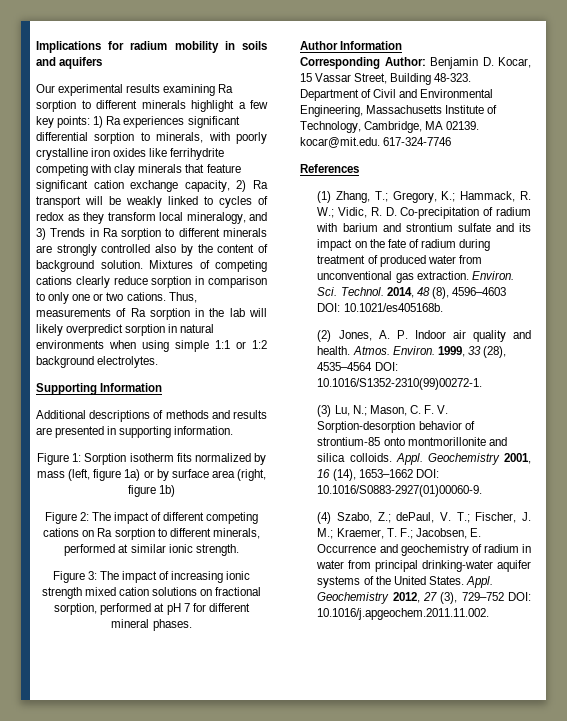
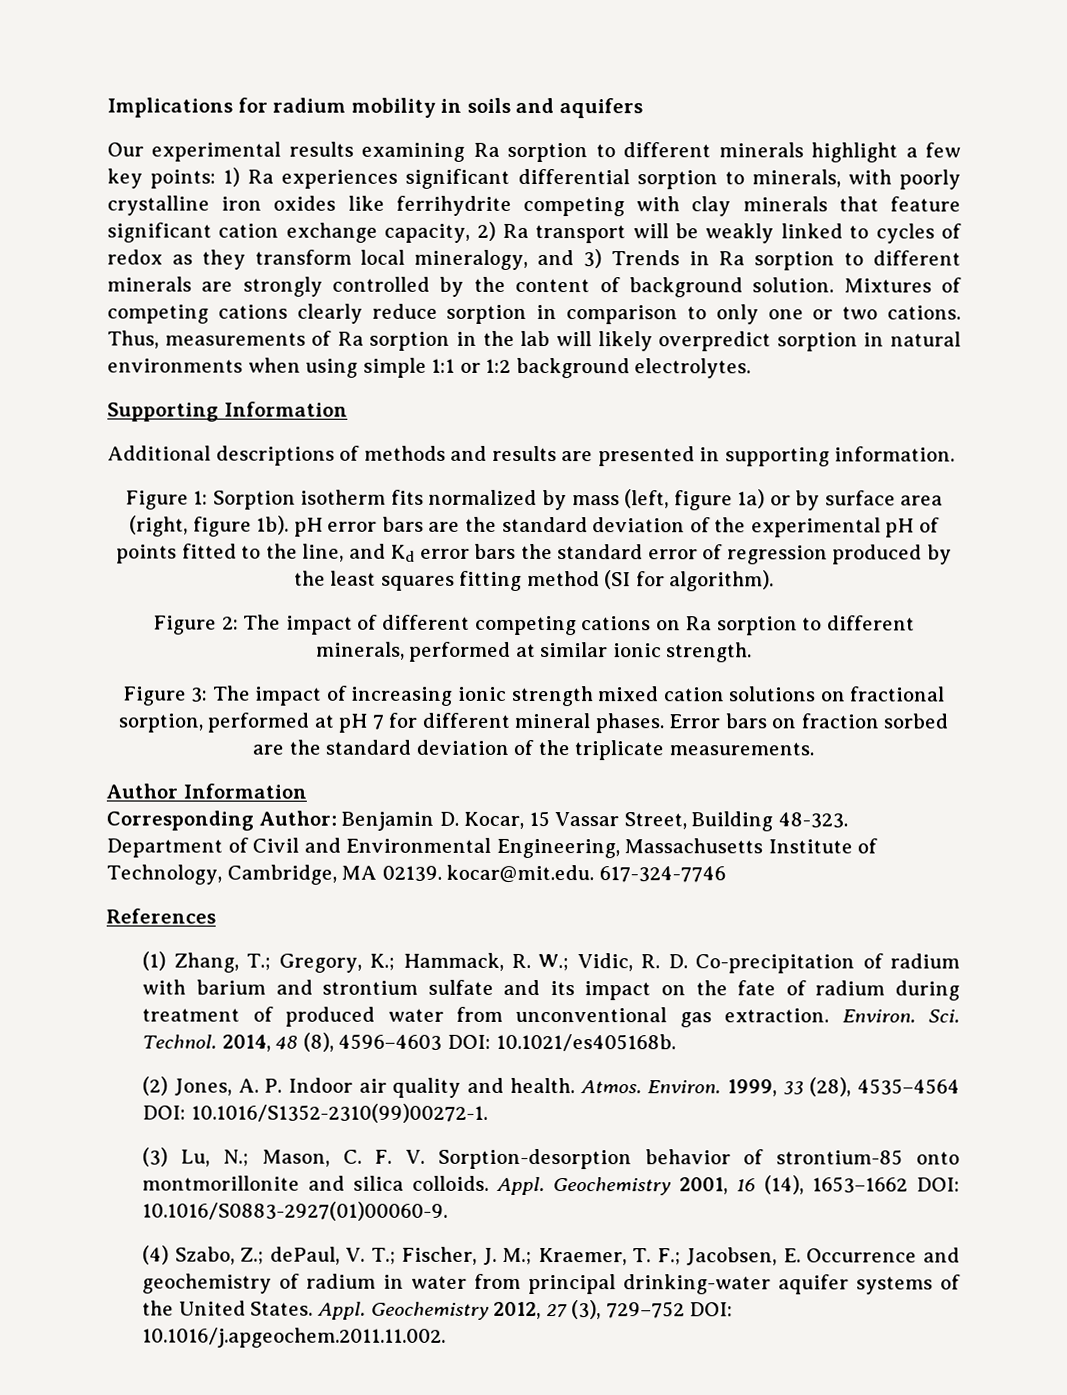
[155,244,177,253] also -> (431, 284) none
[159,485,176,497] 1b) -> [256,515,940,538] [115,543,953,565] [293,570,775,592] 1b). pH error bars are the standard deviation of the experimental pH of points fitted to the line, and Kd error bars the standard error of regression produced by the least squares fitting method (SI for algorithm).
(192, 625) none -> [668,713,949,729] [252,739,814,761] Error bars on fraction sorbed are the standard deviation of the triplicate measurements.

